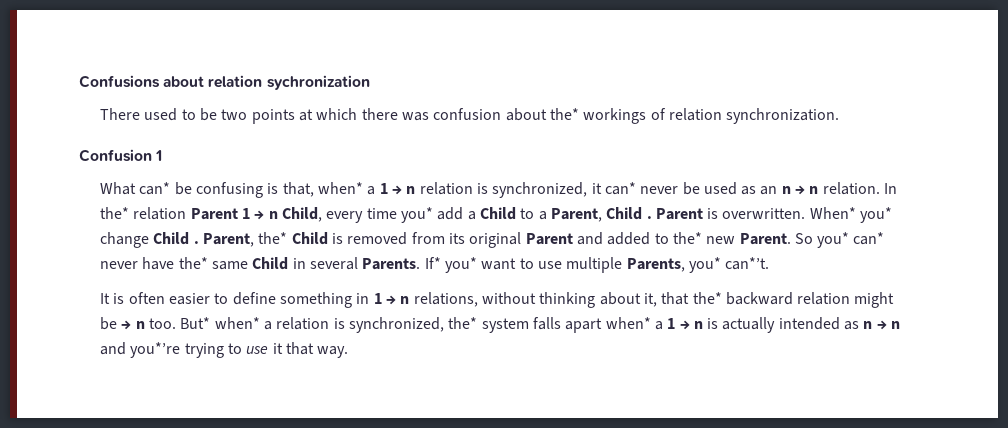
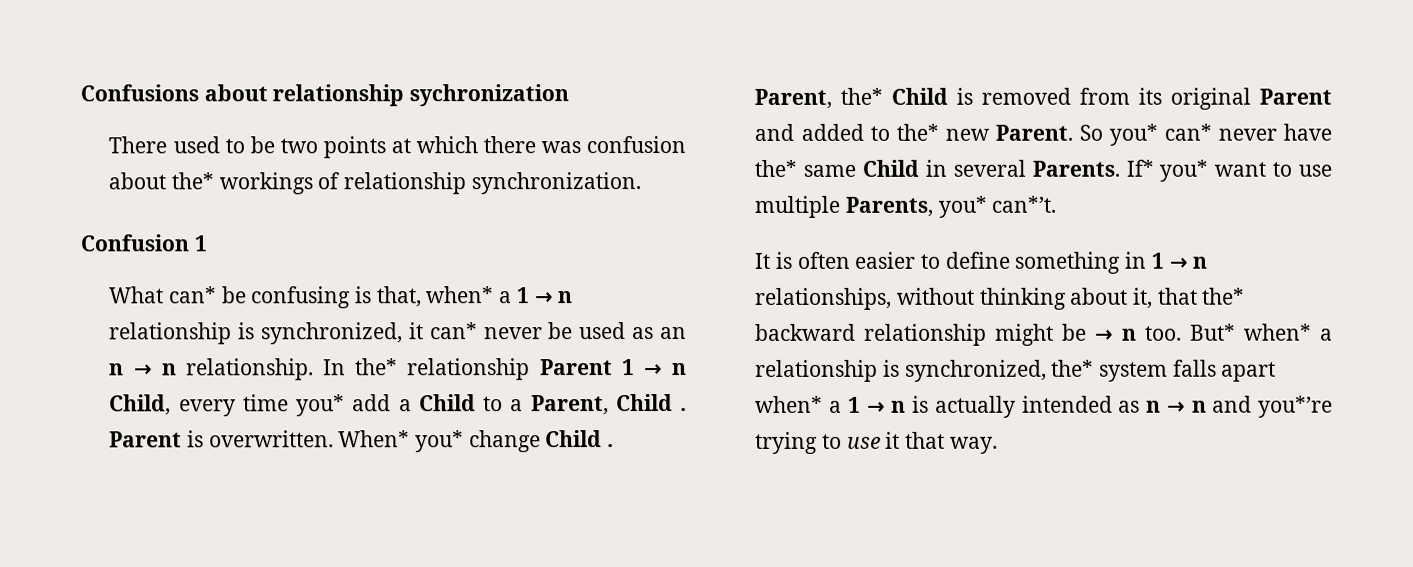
[208,75,263,88] relation -> [272,84,405,107] relationship
[668,108,722,121] relation -> [343,172,467,195] relationship
[419,182,473,195] relation -> [109,322,233,345] relationship
[822,182,880,195] relation. -> [185,358,314,381] relationship.
[133,207,187,220] relation -> [407,358,531,381] relationship
[413,292,478,307] relations, -> [755,287,893,310] relationships,
[797,292,851,305] relation -> [864,323,988,346] relationship
[276,317,330,330] relation -> [755,359,879,382] relationship

